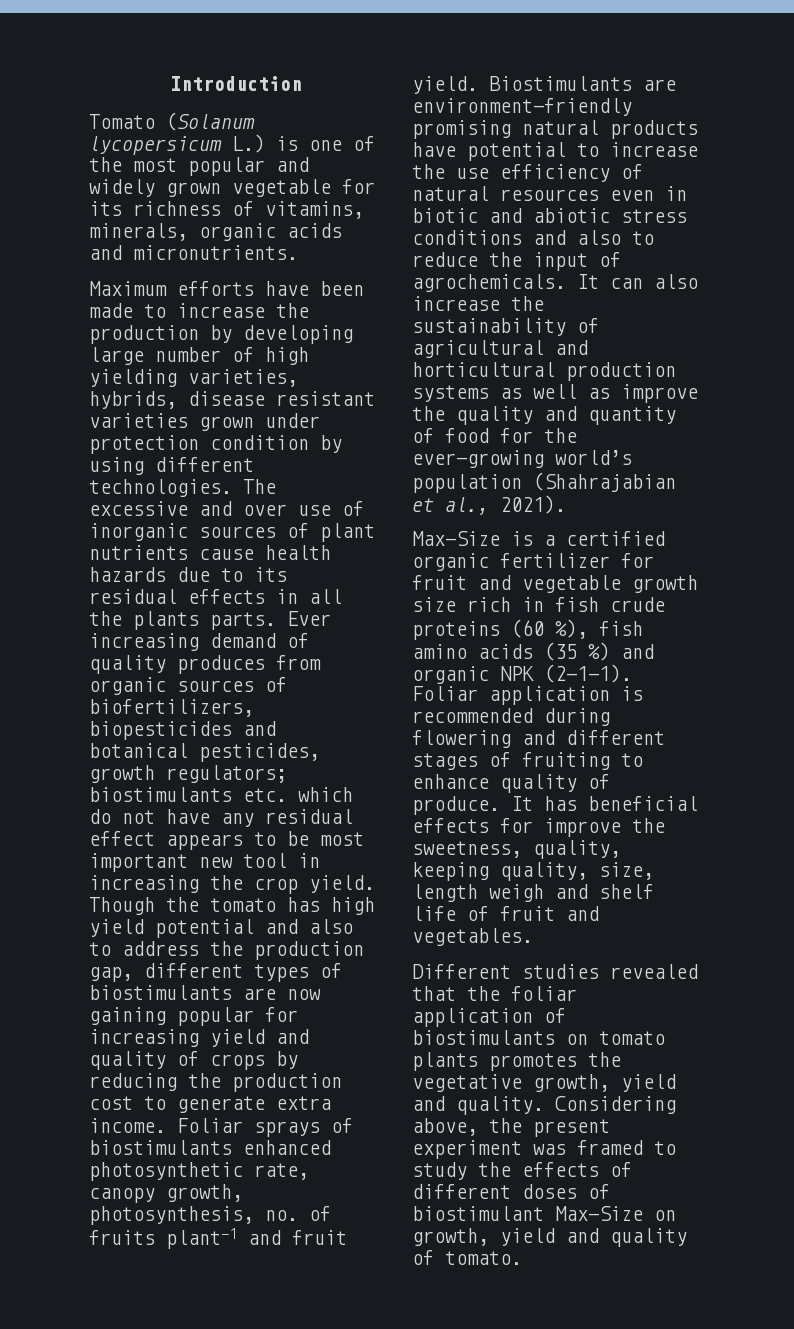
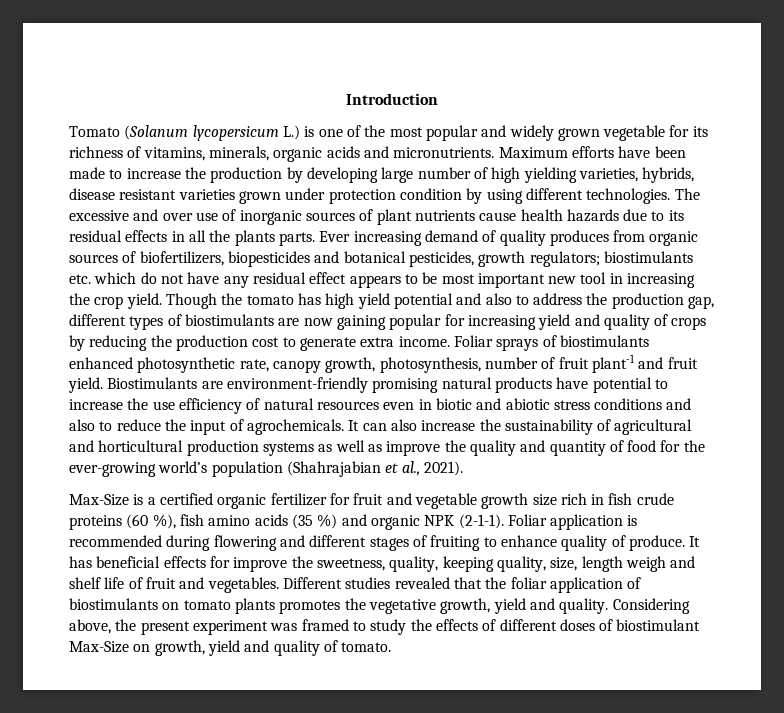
(298, 252) // -> (495, 152) none
[265,1206,331,1221] [89,1230,155,1245] no. of fruits -> [484,357,589,369] number of fruit
(533, 937) // -> (279, 585) none

